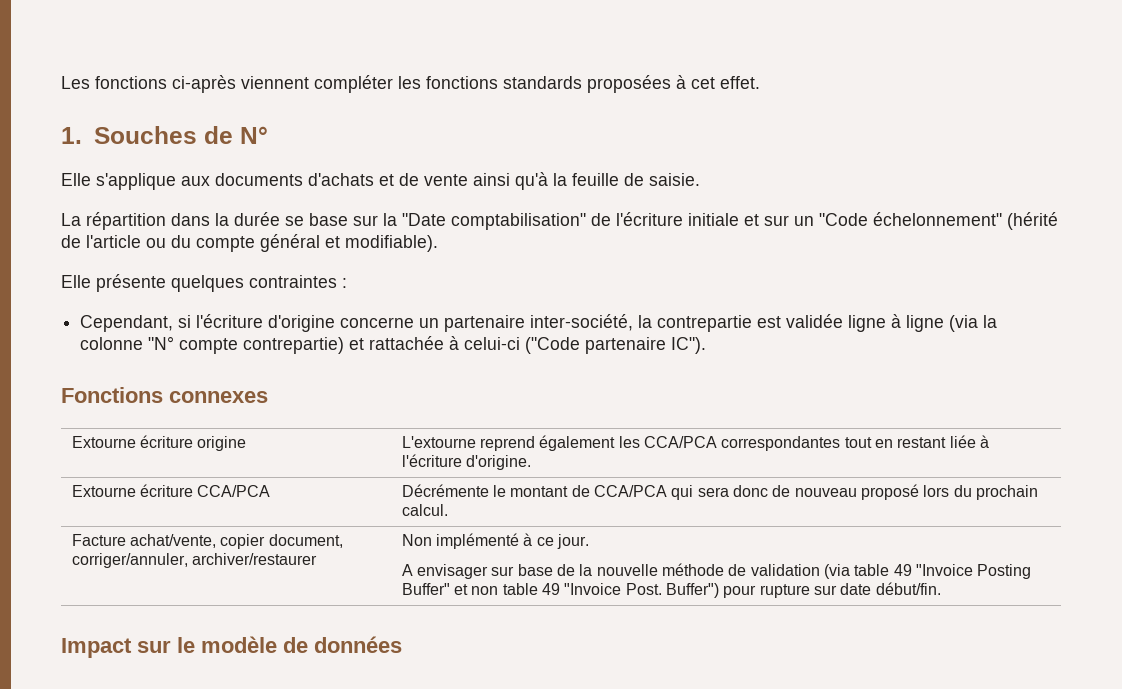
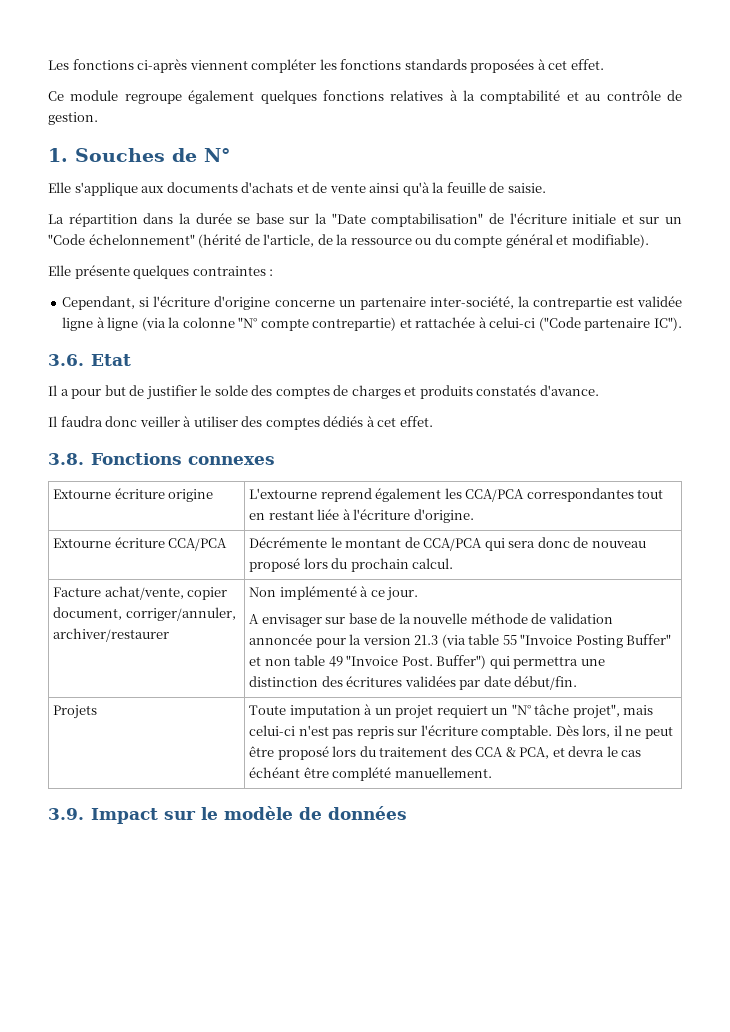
(760, 82) none -> [48,90,682,104] [48,112,98,125] // Ce module regroupe également quelques fonctions relatives à la comptabilité et au contrôle de gestion.
[86,235,141,248] l'article -> [263,234,412,247] l'article, de la ressource
(707, 345) none -> [48,354,131,366] [48,385,599,400] [48,416,433,430] [48,453,84,465] 3.6. Etat // Il a pour but de justifier le solde des comptes de charges et produits constatés d'avance. // Il faudra donc veiller à utiliser des comptes dédiés à cet effet. // 3.8.
(820, 570) none -> [249,634,439,648] annoncée pour la version 21.3
[893,564,912,576] 49 -> [502,635,517,645] 55
[723,582,941,598] pour rupture sur date début/fin. // -> [489,656,605,669] [249,676,578,690] [53,705,98,719] [249,704,654,719] [249,725,673,739] [249,746,642,760] [249,767,492,781] [48,808,84,820] qui permettra une distinction des écritures validées par date début/fin. // Projets | Toute imputation à un projet requiert un "N° tâche projet", mais celui-ci n'est pas repris sur l'écriture comptable. Dès lors, il ne peut être proposé lors du traitement des CCA & PCA, et devra le cas échéant être complété manuellement. // 3.9.

